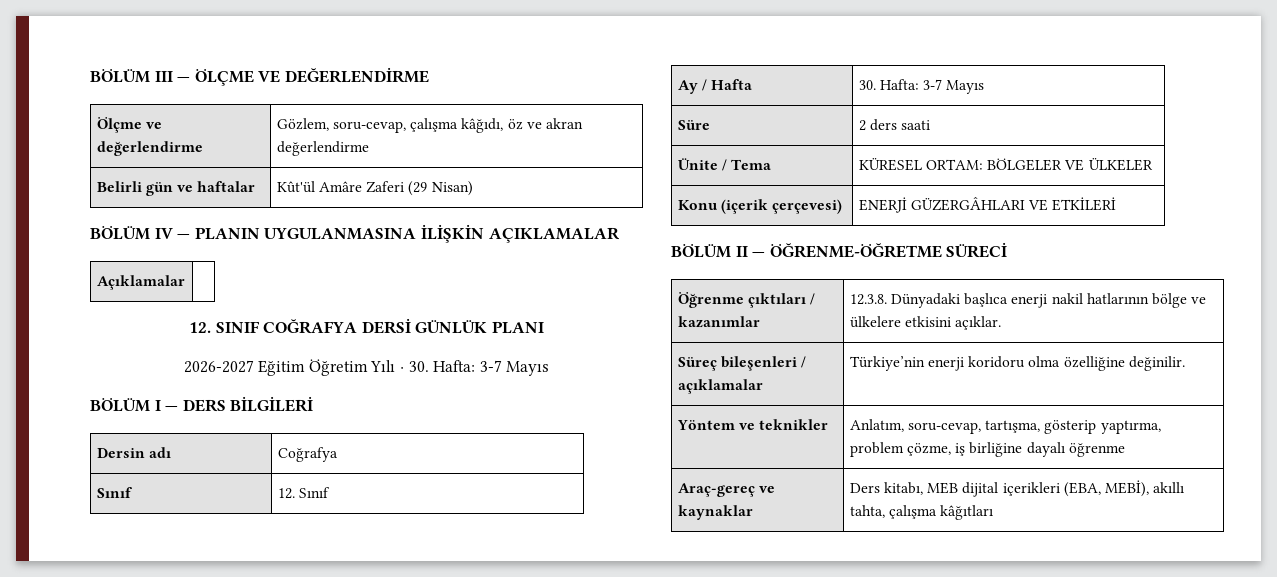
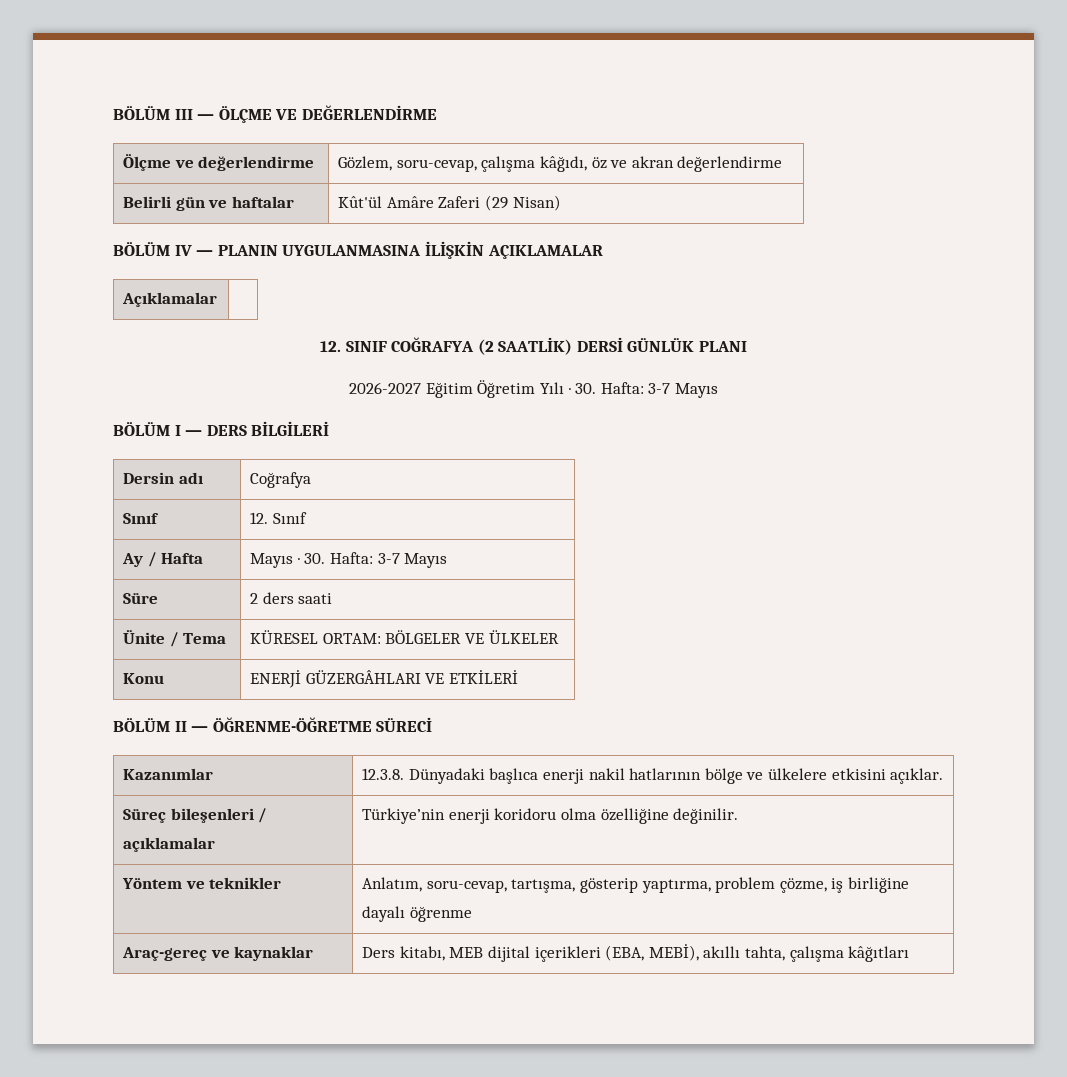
(358, 326) none -> [477,337,573,355] (2 SAATLİK)
(753, 84) none -> [250,553,300,568] Mayıs ·
[721,199,843,214] (içerik çerçevesi) -> (165, 678) none
[677,292,816,308] [677,316,760,328] Öğrenme çıktıları / kazanımlar -> [123,768,214,780] Kazanımlar

